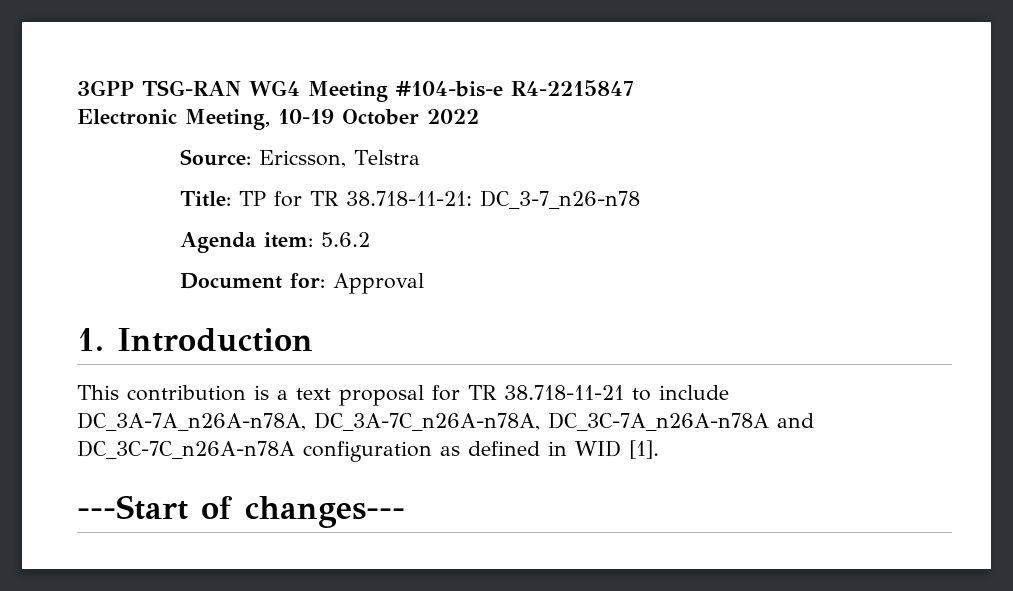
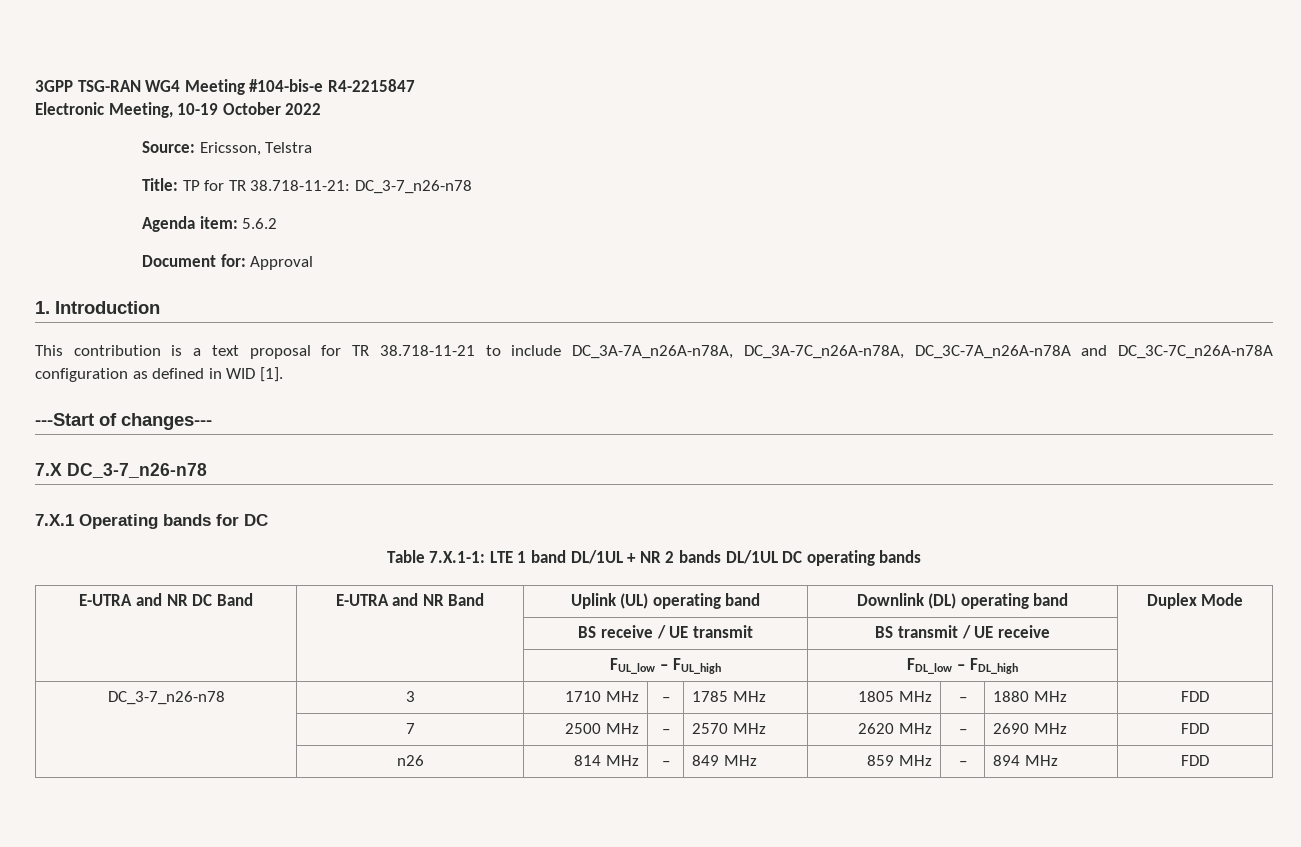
(405, 512) none -> [35,463,207,478] [35,514,268,529] [386,550,922,566] [79,593,253,606] [335,593,485,606] [570,593,761,609] [856,593,1069,609] [1146,593,1244,609] [578,625,753,639] [875,625,1050,639] [610,658,721,674] [907,658,1018,674] [107,691,225,705] [405,691,415,702] [565,691,639,702] [661,697,670,702] [692,691,766,702] [858,691,932,702] [958,697,967,702] [993,691,1067,702] [1181,691,1209,702] [405,723,415,734] [565,723,639,734] [661,729,670,734] [692,723,766,734] [858,723,932,734] [958,729,967,734] [993,723,1067,734] [1181,723,1209,734] [396,755,424,766] [574,755,639,766] [661,761,670,766] [692,755,757,766] [867,755,932,766] [958,761,967,766] [993,755,1058,766] [1181,755,1209,766] // 7.X DC_3-7_n26-n78 // 7.X.1 Operating bands for DC // Table 7.X.1-1: LTE 1 band DL/1UL + NR 2 bands DL/1UL DC operating bands // E-UTRA and NR DC Band | E-UTRA and NR Band | Uplink (UL) operating band | Downlink (DL) operating band | Duplex Mode // | | BS receive / UE transmit | BS transmit / UE receive | // | | FUL_low – FUL_high | FDL_low – FDL_high | // DC_3-7_n26-n78 | 3 | 1710 MHz | – | 1785 MHz | 1805 MHz | – | 1880 MHz | FDD // | 7 | 2500 MHz | – | 2570 MHz | 2620 MHz | – | 2690 MHz | FDD // | n26 | 814 MHz | – | 849 MHz | 859 MHz | – | 894 MHz | FDD

